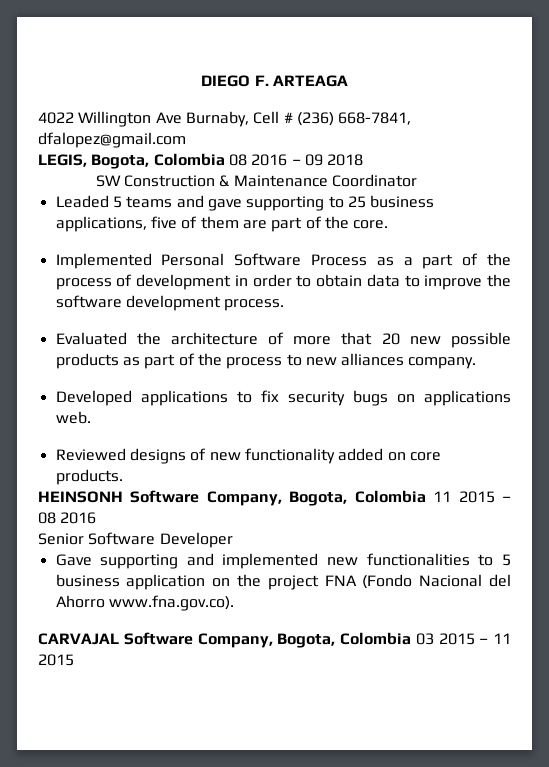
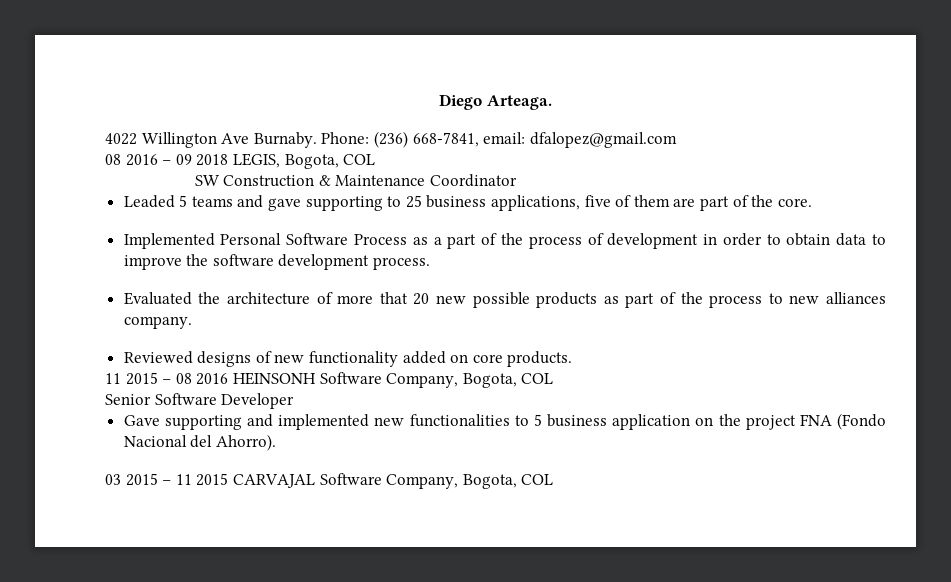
[201,75,348,87] DIEGO F. ARTEAGA -> [439,94,552,110] Diego Arteaga.
[185,111,293,127] Burnaby, Cell # -> [253,132,370,148] Burnaby. Phone:
(412, 118) none -> [483,132,526,144] email:
[38,153,225,169] LEGIS, Bogota, Colombia -> (677, 140) none
(364, 160) none -> [232,153,376,169] LEGIS, Bogota, COL
[55,390,512,406] [55,411,91,424] // Developed applications to fix security bugs on applications web. -> (192, 322) none
[38,490,426,506] HEINSONH Software Company, Bogota, Colombia -> (573, 359) none
(97, 518) none -> [232,372,554,388] HEINSONH Software Company, Bogota, COL
[55,595,234,611] [38,632,411,648] Ahorro www.fna.gov.co). // CARVAJAL Software Company, Bogota, Colombia -> [215,434,276,451] Ahorro). //
(74, 660) none -> [232,473,554,489] CARVAJAL Software Company, Bogota, COL

